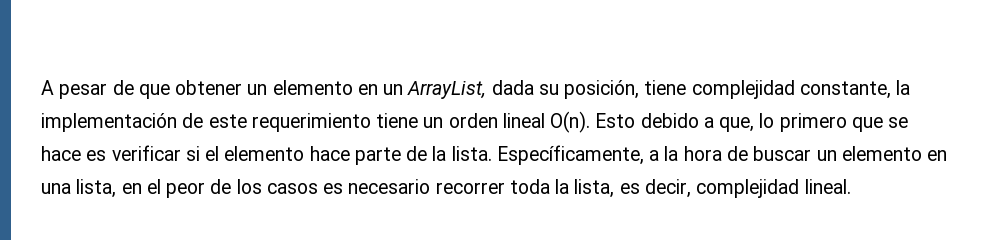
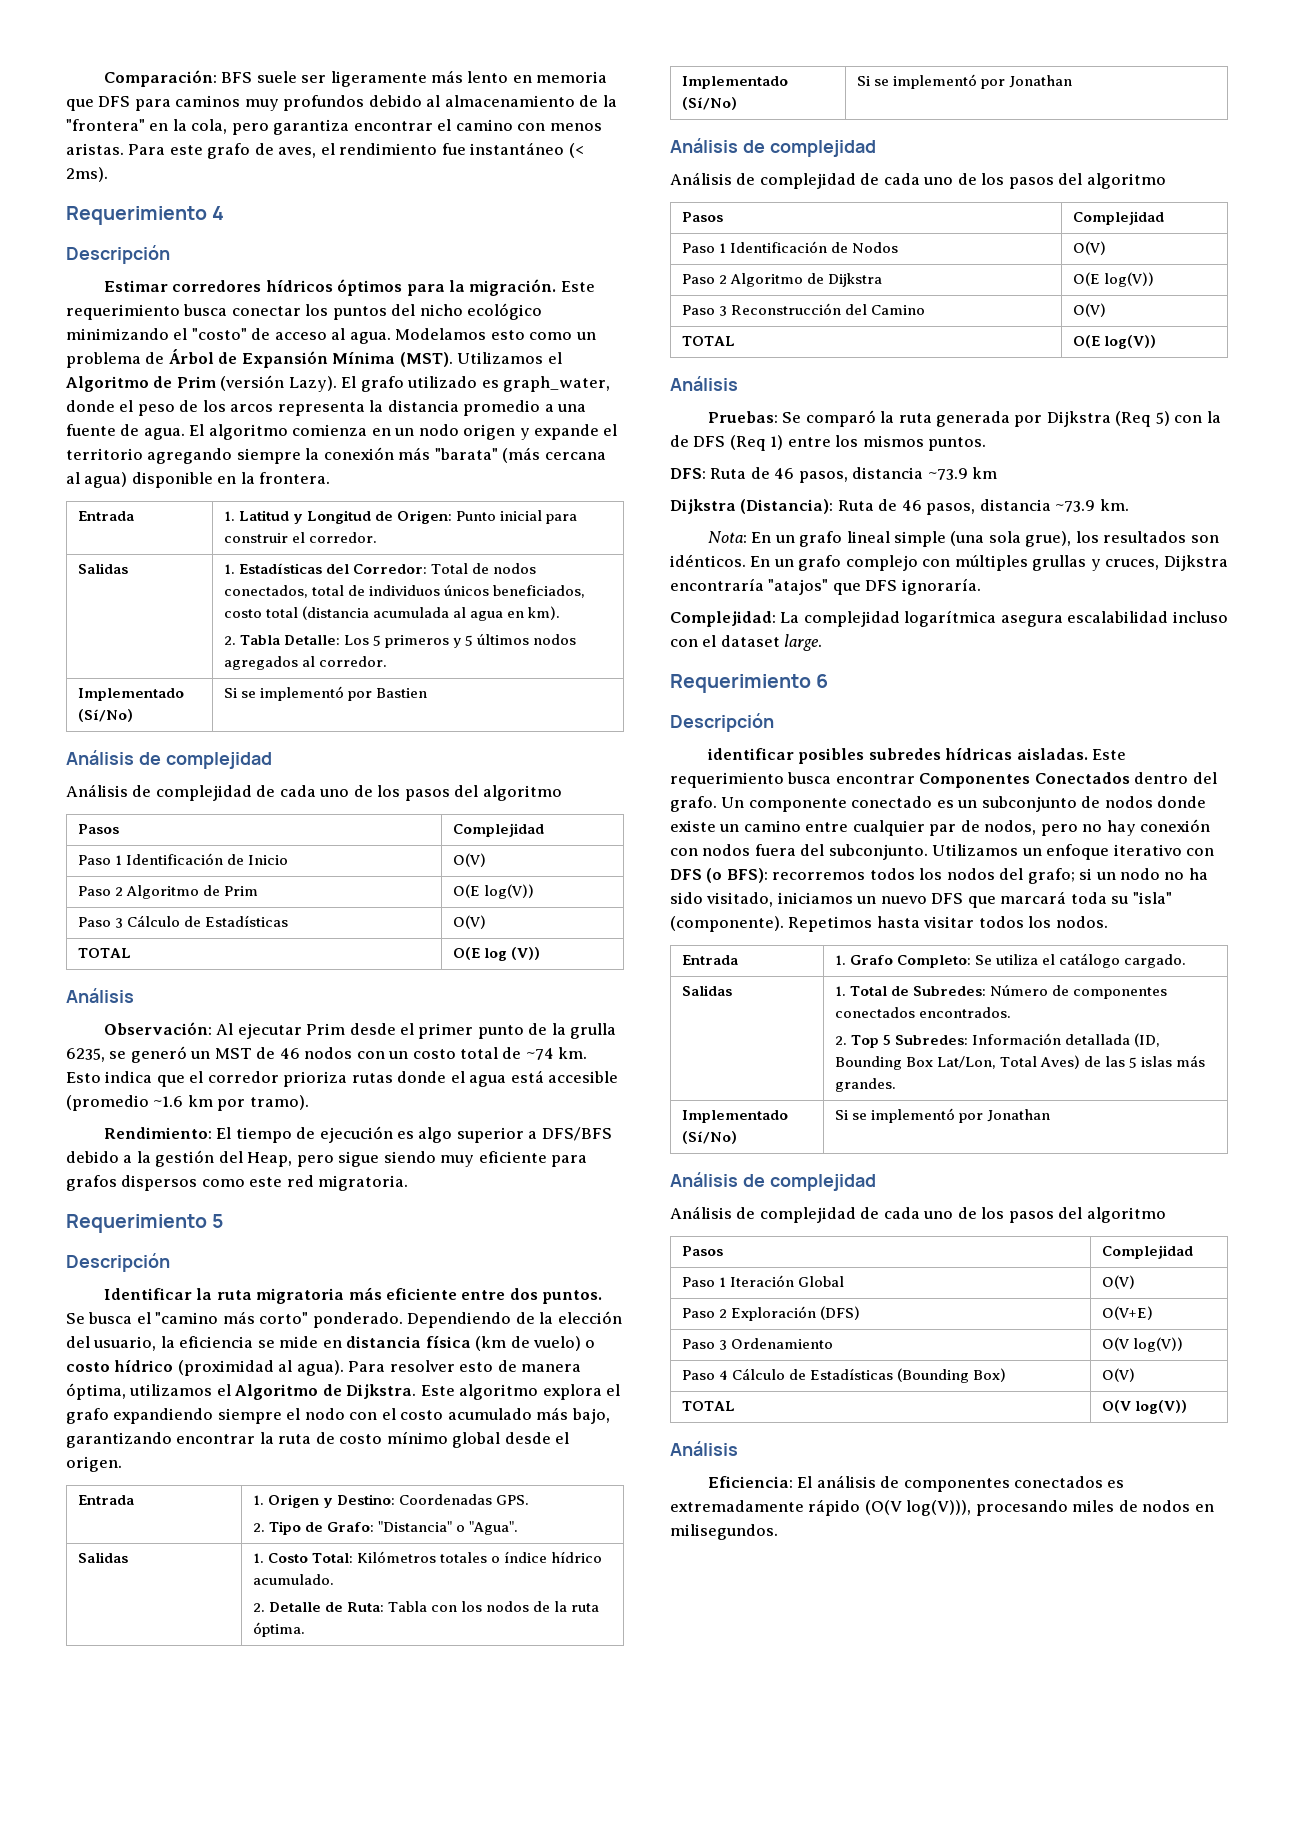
[41,80,911,99] [41,111,909,133] [41,145,948,165] [41,179,851,198] A pesar de que obtener un elemento en un ArrayList, dada su posición, tiene complejidad constante, la implementación de este requerimiento tiene un orden lineal O(n). Esto debido a que, lo primero que se hace es verificar si el elemento hace parte de la lista. Específicamente, a la hora de buscar un elemento en una lista, en el peor de los casos es necesario recorrer toda la lista, es decir, complejidad lineal. -> [103,70,608,87] [66,95,617,111] [66,119,602,135] [66,142,584,159] [66,167,108,182] [66,206,225,225] [66,245,170,264] [103,279,595,296] [66,303,543,320] [66,328,596,344] [66,349,562,368] [66,375,611,392] [66,400,587,416] [66,424,618,440] [66,447,606,464] [66,472,331,488] [77,511,134,521] [223,510,578,524] [223,532,377,543] [77,563,128,574] [223,563,537,574] [223,585,585,598] [223,606,561,621] [223,634,577,648] [223,656,387,670] [77,688,184,701] [77,709,133,722] [223,686,427,701] [66,750,272,769] [66,784,562,801] [77,824,119,834] [452,823,544,837] [77,853,288,865] [452,853,486,867] [77,885,258,899] [452,884,534,899] [77,915,288,928] [452,915,486,929] [77,948,131,958] [452,947,540,961] [66,988,134,1003] [103,1022,617,1039] [66,1046,588,1063] [66,1070,619,1087] [66,1095,309,1111] [103,1126,612,1143] [66,1150,588,1167] [66,1175,409,1191] [66,1214,224,1233] [66,1253,170,1272] [103,1287,603,1304] [66,1311,622,1328] [66,1336,596,1351] [66,1360,582,1376] [66,1383,621,1400] [66,1407,610,1424] [66,1431,570,1448] [66,1456,122,1472] [77,1495,134,1505] [252,1494,529,1508] [252,1521,519,1535] [77,1552,128,1563] [252,1551,603,1563] [252,1574,334,1585] [252,1601,600,1612] [252,1622,305,1637] [681,76,788,89] [681,97,737,110] [856,74,1072,89] [670,138,876,157] [670,172,1166,189] [681,212,723,222] [1072,211,1164,225] [681,241,898,253] [1072,241,1106,255] [681,273,882,287] [1072,272,1154,287] [681,303,925,316] [1072,303,1106,317] [681,336,735,346] [1072,335,1156,349] [670,376,738,391] [707,410,1221,427] [670,435,987,451] [670,467,998,483] [670,499,1129,515] [707,531,1219,547] [670,554,1228,571] [670,578,981,595] [670,610,1228,627] [670,634,823,651] [670,674,829,693] [670,713,774,732] [706,748,1127,764] [670,772,1217,788] [670,796,1207,812] [670,819,1211,836] [670,844,1215,860] [670,868,1208,884] [670,891,1172,908] [670,916,1108,932] [681,955,738,965] [834,953,1187,968] [681,985,732,996] [834,985,1168,999] [834,1007,1011,1018] [834,1033,1161,1048] [834,1055,1206,1070] [834,1078,896,1092] [681,1110,788,1123] [681,1131,737,1144] [834,1108,1050,1123] [670,1172,876,1191] [670,1206,1166,1223] [681,1246,723,1256] [1101,1245,1193,1259] [681,1275,844,1287] [1101,1275,1135,1289] [681,1306,860,1321] [1101,1306,1153,1320] [681,1338,833,1350] [1101,1337,1183,1352] [681,1368,1007,1383] [1101,1368,1135,1382] [681,1401,735,1411] [1101,1400,1187,1414] [670,1441,738,1456] [707,1475,1125,1492] [670,1499,1214,1516] [670,1524,778,1540] Comparación: BFS suele ser ligeramente más lento en memoria que DFS para caminos muy profundos debido al almacenamiento de la "frontera" en la cola, pero garantiza encontrar el camino con menos aristas. Para este grafo de aves, el rendimiento fue instantáneo (< 2ms). // Requerimiento 4 // Descripción // Estimar corredores hídricos óptimos para la migración. Este requerimiento busca conectar los puntos del nicho ecológico minimizando el "costo" de acceso al agua. Modelamos esto como un problema de Árbol de Expansión Mínima (MST). Utilizamos el Algoritmo de Prim (versión Lazy). El grafo utilizado es graph_water, donde el peso de los arcos representa la distancia promedio a una fuente de agua. El algoritmo comienza en un nodo origen y expande el territorio agregando siempre la conexión más "barata" (más cercana al agua) disponible en la frontera. // Entrada | 1. Latitud y Longitud de Origen: Punto inicial para construir el corredor. // Salidas | 1. Estadísticas del Corredor: Total de nodos conectados, total de individuos únicos beneficiados, costo total (distancia acumulada al agua en km). // 2. Tabla Detalle: Los 5 primeros y 5 últimos nodos agregados al corredor. // Implementado (Sí/No) | Si se implementó por Bastien // Análisis de complejidad // Análisis de complejidad de cada uno de los pasos del algoritmo // Pasos | Complejidad // Paso 1 Identificación de Inicio | O(V) // Paso 2 Algoritmo de Prim | O(E log(V)) // Paso 3 Cálculo de Estadísticas | O(V) // TOTAL | O(E log (V)) // Análisis // Observación: Al ejecutar Prim desde el primer punto de la grulla 6235, se generó un MST de 46 nodos con un costo total de ~74 km. Esto indica que el corredor prioriza rutas donde el agua está accesible (promedio ~1.6 km por tramo). // Rendimiento: El tiempo de ejecución es algo superior a DFS/BFS debido a la gestión del Heap, pero sigue siendo muy eficiente para grafos dispersos como este red migratoria. // Requerimiento 5 // Descripción // Identificar la ruta migratoria más eficiente entre dos puntos. Se busca el "camino más corto" ponderado. Dependiendo de la elección del usuario, la eficiencia se mide en distancia física (km de vuelo) o costo hídrico (proximidad al agua). Para resolver esto de manera óptima, utilizamos el Algoritmo de Dijkstra. Este algoritmo explora el grafo expandiendo siempre el nodo con el costo acumulado más bajo, garantizando encontrar la ruta de costo mínimo global desde el origen. // Entrada | 1. Origen y Destino: Coordenadas GPS. // 2. Tipo de Grafo: "Distancia" o "Agua". // Salidas | 1. Costo Total: Kilómetros totales o índice hídrico acumulado. // 2. Detalle de Ruta: Tabla con los nodos de la ruta óptima. // Implementado (Sí/No) | Si se implementó por Jonathan // Análisis de complejidad // Análisis de complejidad de cada uno de los pasos del algoritmo // Pasos | Complejidad // Paso 1 Identificación de Nodos | O(V) // Paso 2 Algoritmo de Dijkstra | O(E log(V)) // Paso 3 Reconstrucción del Camino | O(V) // TOTAL | O(E log(V)) // Análisis // Pruebas: Se comparó la ruta generada por Dijkstra (Req 5) con la de DFS (Req 1) entre los mismos puntos. // DFS: Ruta de 46 pasos, distancia ~73.9 km // Dijkstra (Distancia): Ruta de 46 pasos, distancia ~73.9 km. // Nota: En un grafo lineal simple (una sola grue), los resultados son idénticos. En un grafo complejo con múltiples grullas y cruces, Dijkstra encontraría "atajos" que DFS ignoraría. // Complejidad: La complejidad logarítmica asegura escalabilidad incluso con el dataset large. // Requerimiento 6 // Descripción // identificar posibles subredes hídricas aisladas. Este requerimiento busca encontrar Componentes Conectados dentro del grafo. Un componente conectado es un subconjunto de nodos donde existe un camino entre cualquier par de nodos, pero no hay conexión con nodos fuera del subconjunto. Utilizamos un enfoque iterativo con DFS (o BFS): recorremos todos los nodos del grafo; si un nodo no ha sido visitado, iniciamos un nuevo DFS que marcará toda su "isla" (componente). Repetimos hasta visitar todos los nodos. // Entrada | 1. Grafo Completo: Se utiliza el catálogo cargado. // Salidas | 1. Total de Subredes: Número de componentes conectados encontrados. // 2. Top 5 Subredes: Información detallada (ID, Bounding Box Lat/Lon, Total Aves) de las 5 islas más grandes. // Implementado (Sí/No) | Si se implementó por Jonathan // Análisis de complejidad // Análisis de complejidad de cada uno de los pasos del algoritmo // Pasos | Complejidad // Paso 1 Iteración Global | O(V) // Paso 2 Exploración (DFS) | O(V+E) // Paso 3 Ordenamiento | O(V log(V)) // Paso 4 Cálculo de Estadísticas (Bounding Box) | O(V) // TOTAL | O(V log(V)) // Análisis // Eficiencia: El análisis de componentes conectados es extremadamente rápido (O(V log(V))), procesando miles de nodos en milisegundos.

